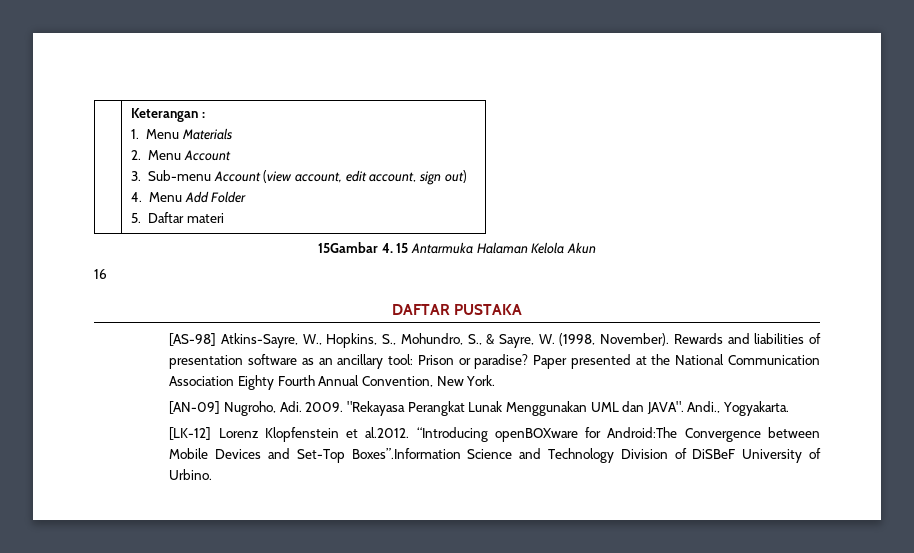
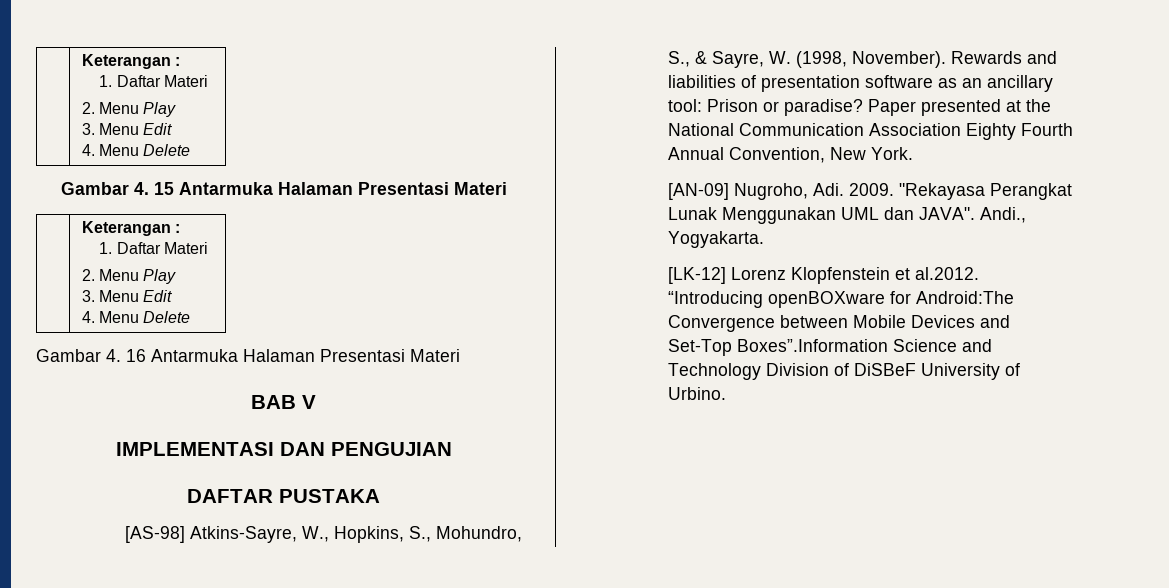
[131,108,205,122] [131,128,232,140] [131,150,231,161] [131,170,467,185] [131,191,247,203] [131,212,224,223] [318,242,596,254] [94,269,107,279] | Keterangan : // 1. Menu Materials // 2. Menu Account // 3. Sub-menu Account (view account, edit account, sign out) // 4. Menu Add Folder // 5. Daftar materi // 15Gambar 4. 15 Antarmuka Halaman Kelola Akun // 16 -> [81,54,180,69] [99,75,209,87] [81,102,177,117] [81,123,173,135] [81,144,191,156] [60,182,507,195] [81,221,180,236] [99,242,209,254] [81,269,177,284] [81,290,173,302] [81,311,191,323] [36,349,460,362] [251,395,316,409] [115,442,452,456] | Keterangan : // 1. Daftar Materi // 2. Menu Play // 3. Menu Edit // 4. Menu Delete // Gambar 4. 15 Antarmuka Halaman Presentasi Materi // | Keterangan : // 1. Daftar Materi // 2. Menu Play // 3. Menu Edit // 4. Menu Delete // Gambar 4. 16 Antarmuka Halaman Presentasi Materi // BAB V // IMPLEMENTASI DAN PENGUJIAN

